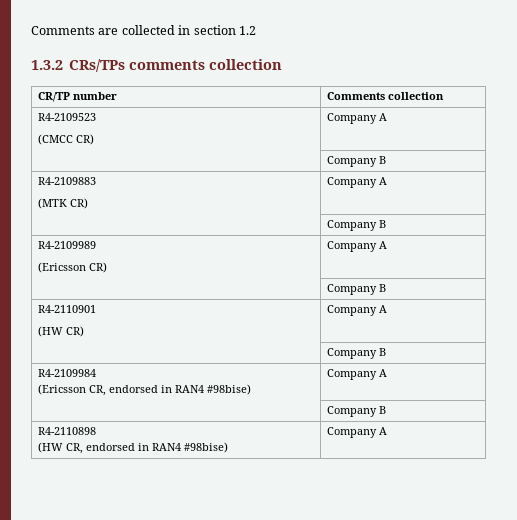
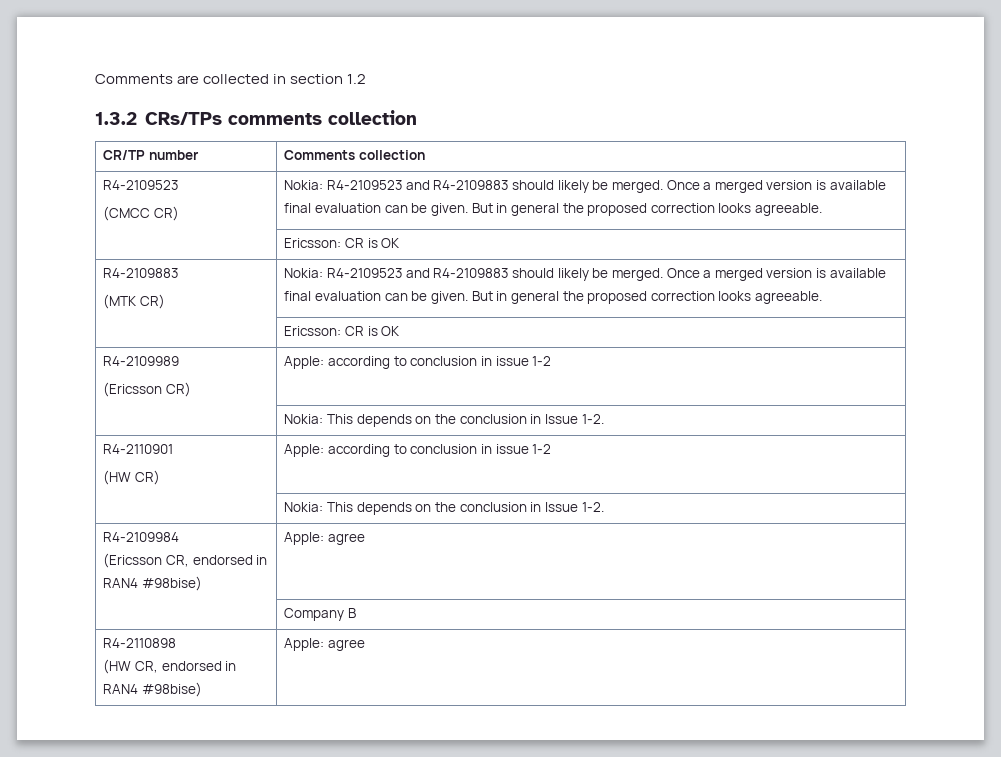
[327,113,388,124] [327,156,387,167] [38,177,97,185] [38,198,89,209] [327,177,388,188] [327,220,387,231] [38,241,97,249] [38,262,108,273] [327,241,388,252] [327,284,387,295] [38,305,97,313] [38,326,85,337] [327,305,388,316] [327,348,387,359] Company A // | Company B // R4-2109883 // (MTK CR) | Company A // | Company B // R4-2109989 // (Ericsson CR) | Company A // | Company B // R4-2110901 // (HW CR) | Company A // | Company B -> [284,180,886,193] [284,203,823,216] [284,238,401,248] [103,268,179,278] [103,294,166,309] [284,268,886,281] [284,291,823,304] [284,326,401,336] [103,356,180,366] [103,382,192,397] [284,356,552,369] [284,414,604,427] [103,444,174,454] [103,470,161,485] [284,444,552,457] [284,502,604,515] Nokia: R4-2109523 and R4-2109883 should likely be merged. Once a merged version is available final evaluation can be given. But in general the proposed correction looks agreeable. // | Ericsson: CR is OK // R4-2109883 // (MTK CR) | Nokia: R4-2109523 and R4-2109883 should likely be merged. Once a merged version is available final evaluation can be given. But in general the proposed correction looks agreeable. // | Ericsson: CR is OK // R4-2109989 // (Ericsson CR) | Apple: according to conclusion in issue 1-2 // | Nokia: This depends on the conclusion in Issue 1-2. // R4-2110901 // (HW CR) | Apple: according to conclusion in issue 1-2 // | Nokia: This depends on the conclusion in Issue 1-2.
[327,369,388,380] Company A -> [284,532,366,545] Apple: agree
[327,427,388,438] Company A -> [284,638,366,651] Apple: agree

